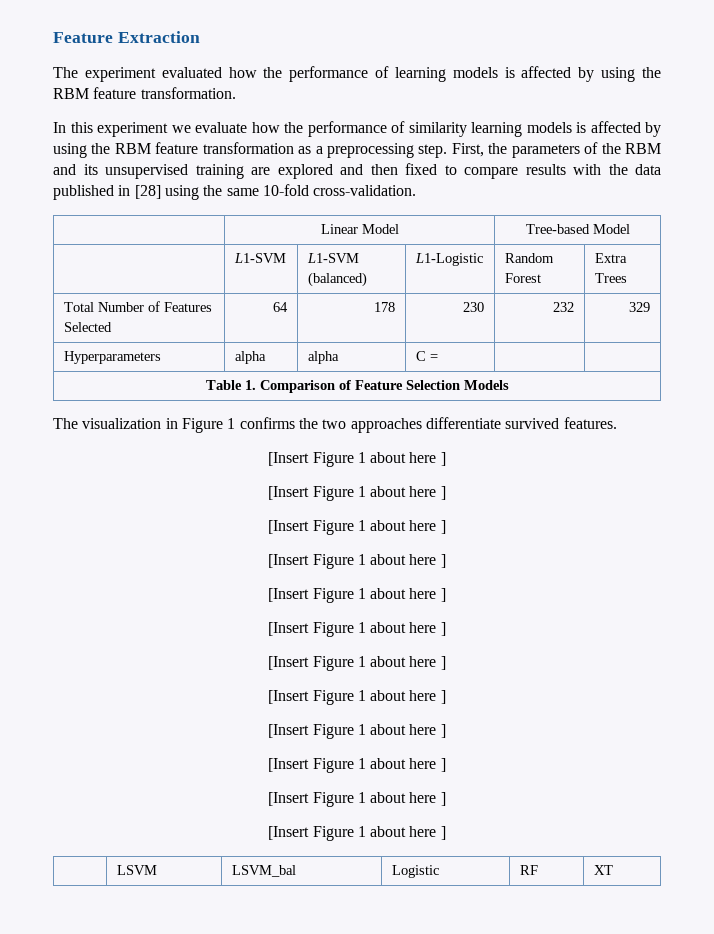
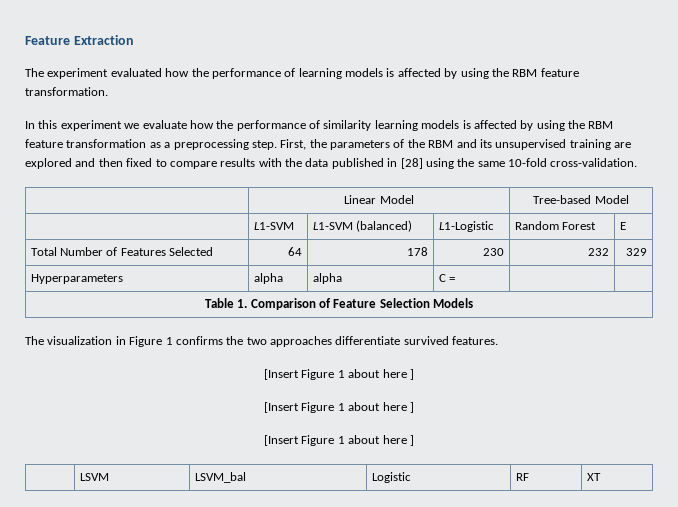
[594,253,627,263] [594,273,627,283] Extra Trees -> [619,222,626,230] E
[268,554,446,569] [268,588,446,603] [268,622,446,637] [268,656,446,671] [268,690,446,705] [268,724,446,739] [268,758,446,773] [268,792,446,807] [268,826,446,841] // [Insert Figure 1 about here ] // [Insert Figure 1 about here ] // [Insert Figure 1 about here ] // [Insert Figure 1 about here ] // [Insert Figure 1 about here ] // [Insert Figure 1 about here ] // [Insert Figure 1 about here ] // [Insert Figure 1 about here ] // [Insert Figure 1 about here ] -> (414, 440) none

